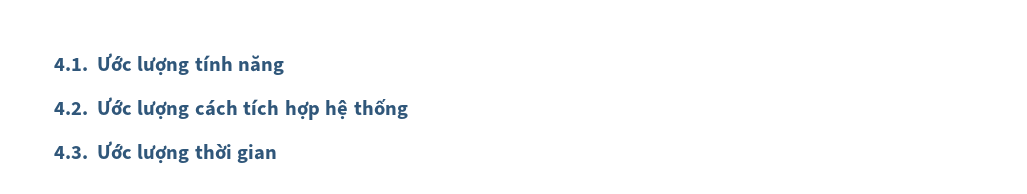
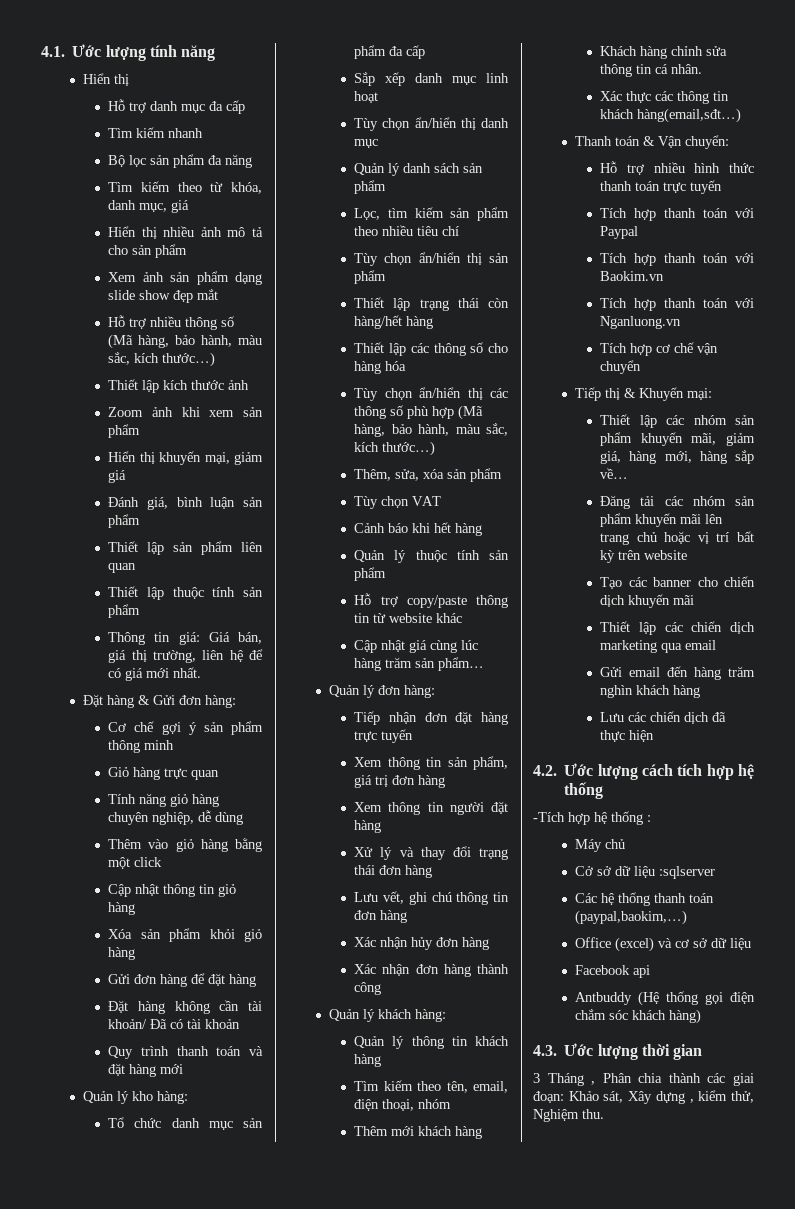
(285, 65) none -> [82,73,129,86] [108,99,246,114] [108,127,204,138] [108,154,253,168] [108,181,262,194] [108,200,190,213] [108,226,263,239] [108,244,188,258] [108,271,262,285] [108,289,219,303] [108,315,236,330] [108,334,263,349] [108,352,216,367] [108,379,250,393] [108,407,264,417] [108,424,141,438] [108,451,263,465] [108,470,127,483] [108,497,263,510] [108,514,141,528] [108,541,263,555] [108,563,137,573] [108,586,263,600] [108,604,141,618] [108,632,263,645] [108,649,263,663] [108,667,202,681] [82,694,236,708] [108,721,263,735] [108,740,175,753] [108,767,220,780] [108,793,220,807] [108,810,244,825] [108,838,262,852] [108,857,163,869] [108,884,237,897] [108,902,136,915] [108,928,262,942] [108,947,136,960] [108,973,257,987] [108,1000,262,1014] [108,1019,241,1029] [108,1046,263,1059] [108,1063,184,1077] [82,1091,188,1104] [108,1117,263,1130] [354,45,426,59] [354,72,509,86] [354,91,379,103] [354,117,509,131] [354,139,379,148] [354,163,484,176] [354,180,387,194] [354,207,509,221] [354,225,460,236] [354,252,509,266] [354,270,387,284] [354,297,509,311] [354,315,434,329] [354,342,508,356] [354,361,407,374] [354,387,508,401] [354,405,484,420] [354,423,508,437] [354,441,436,456] [354,468,503,482] [354,496,442,509] [354,522,483,536] [354,550,509,563] [354,567,387,581] [354,593,508,608] [354,613,463,623] [354,640,479,653] [354,657,485,671] [328,685,435,698] [354,711,509,725] [354,729,414,743] [354,756,509,770] [354,775,446,788] [354,801,509,815] [354,820,382,833] [354,846,508,860] [354,865,433,878] [354,891,509,905] [354,910,408,923] [354,937,490,950] [354,964,509,977] [354,982,382,995] [328,1009,446,1022] [354,1036,509,1049] [354,1054,382,1067] [354,1080,508,1093] [354,1099,452,1111] [354,1126,483,1139] [600,46,728,59] [600,64,703,77] [600,91,730,104] [600,108,742,123] [574,135,729,149] [600,161,754,175] [600,180,723,194] [600,208,754,221] [600,226,639,239] [600,253,754,266] [600,271,665,281] [600,298,754,311] [600,316,682,329] [600,342,719,356] [600,360,642,374] [574,387,712,401] [600,414,755,428] [600,432,755,446] [600,450,754,464] [600,468,629,479] [600,495,755,509] [600,513,724,527] [600,531,754,545] [600,550,688,563] [600,576,755,589] [600,594,695,608] [600,621,755,635] [600,640,717,653] [600,666,755,680] [600,685,701,698] [600,711,727,724] [600,730,655,742] // Hiển thị // Hỗ trợ danh mục đa cấp // Tìm kiếm nhanh // Bộ lọc sản phẩm đa năng // Tìm kiếm theo từ khóa, danh mục, giá // Hiển thị nhiều ảnh mô tả cho sản phẩm // Xem ảnh sản phẩm dạng slide show đẹp mắt // Hỗ trợ nhiều thông số (Mã hàng, bảo hành, màu sắc, kích thước…) // Thiết lập kích thước ảnh // Zoom ảnh khi xem sản phẩm // Hiển thị khuyến mại, giảm giá // Đánh giá, bình luận sản phẩm // Thiết lập sản phẩm liên quan // Thiết lập thuộc tính sản phẩm // Thông tin giá: Giá bán, giá thị trường, liên hệ để có giá mới nhất. // Đặt hàng & Gửi đơn hàng: // Cơ chế gợi ý sản phẩm thông minh // Giỏ hàng trực quan // Tính năng giỏ hàng chuyên nghiệp, dễ dùng // Thêm vào giỏ hàng bằng một click // Cập nhật thông tin giỏ hàng // Xóa sản phẩm khỏi giỏ hàng // Gửi đơn hàng để đặt hàng // Đặt hàng không cần tài khoản/ Đã có tài khoản // Quy trình thanh toán và đặt hàng mới // Quản lý kho hàng: // Tổ chức danh mục sản phẩm đa cấp // Sắp xếp danh mục linh hoạt // Tùy chọn ẩn/hiển thị danh mục // Quản lý danh sách sản phẩm // Lọc, tìm kiếm sản phẩm theo nhiều tiêu chí // Tùy chọn ẩn/hiển thị sản phẩm // Thiết lập trạng thái còn hàng/hết hàng // Thiết lập các thông số cho hàng hóa // Tùy chọn ẩn/hiển thị các thông số phù hợp (Mã hàng, bảo hành, màu sắc, kích thước…) // Thêm, sửa, xóa sản phẩm // Tùy chọn VAT // Cảnh báo khi hết hàng // Quản lý thuộc tính sản phẩm // Hỗ trợ copy/paste thông tin từ website khác // Cập nhật giá cùng lúc hàng trăm sản phẩm… // Quản lý đơn hàng: // Tiếp nhận đơn đặt hàng trực tuyến // Xem thông tin sản phẩm, giá trị đơn hàng // Xem thông tin người đặt hàng // Xử lý và thay đổi trạng thái đơn hàng // Lưu vết, ghi chú thông tin đơn hàng // Xác nhận hủy đơn hàng // Xác nhận đơn hàng thành công // Quản lý khách hàng: // Quản lý thông tin khách hàng // Tìm kiếm theo tên, email, điện thoại, nhóm // Thêm mới khách hàng // Khách hàng chỉnh sửa thông tin cá nhân. // Xác thực các thông tin khách hàng(email,sđt…) // Thanh toán & Vận chuyển: // Hỗ trợ nhiều hình thức thanh toán trực tuyến // Tích hợp thanh toán với Paypal // Tích hợp thanh toán với Baokim.vn // Tích hợp thanh toán với Nganluong.vn // Tích hợp cơ chế vận chuyển // Tiếp thị & Khuyến mại: // Thiết lập các nhóm sản phẩm khuyến mãi, giảm giá, hàng mới, hàng sắp về… // Đăng tải các nhóm sản phẩm khuyến mãi lên trang chủ hoặc vị trí bất kỳ trên website // Tạo các banner cho chiến dịch khuyến mãi // Thiết lập các chiến dịch marketing qua email // Gửi email đến hàng trăm nghìn khách hàng // Lưu các chiến dịch đã thực hiện
(408, 109) none -> [533,811,651,825] [574,839,625,852] [574,866,715,879] [574,892,714,906] [574,910,687,925] [574,937,751,952] [574,965,650,978] [574,991,755,1006] [574,1009,701,1024] // -Tích hợp hệ thống : // Máy chủ // Cở sở dữ liệu :sqlserver // Các hệ thống thanh toán (paypal,baokim,…) // Office (excel) và cơ sở dữ liệu // Facebook api // Antbuddy (Hệ thống gọi điện chắm sóc khách hàng)
(278, 153) none -> [533,1073,754,1086] [533,1090,754,1104] [533,1109,604,1122] // 3 Tháng , Phân chia thành các giai đoạn: Khảo sát, Xây dựng , kiểm thử, Nghiệm thu.

